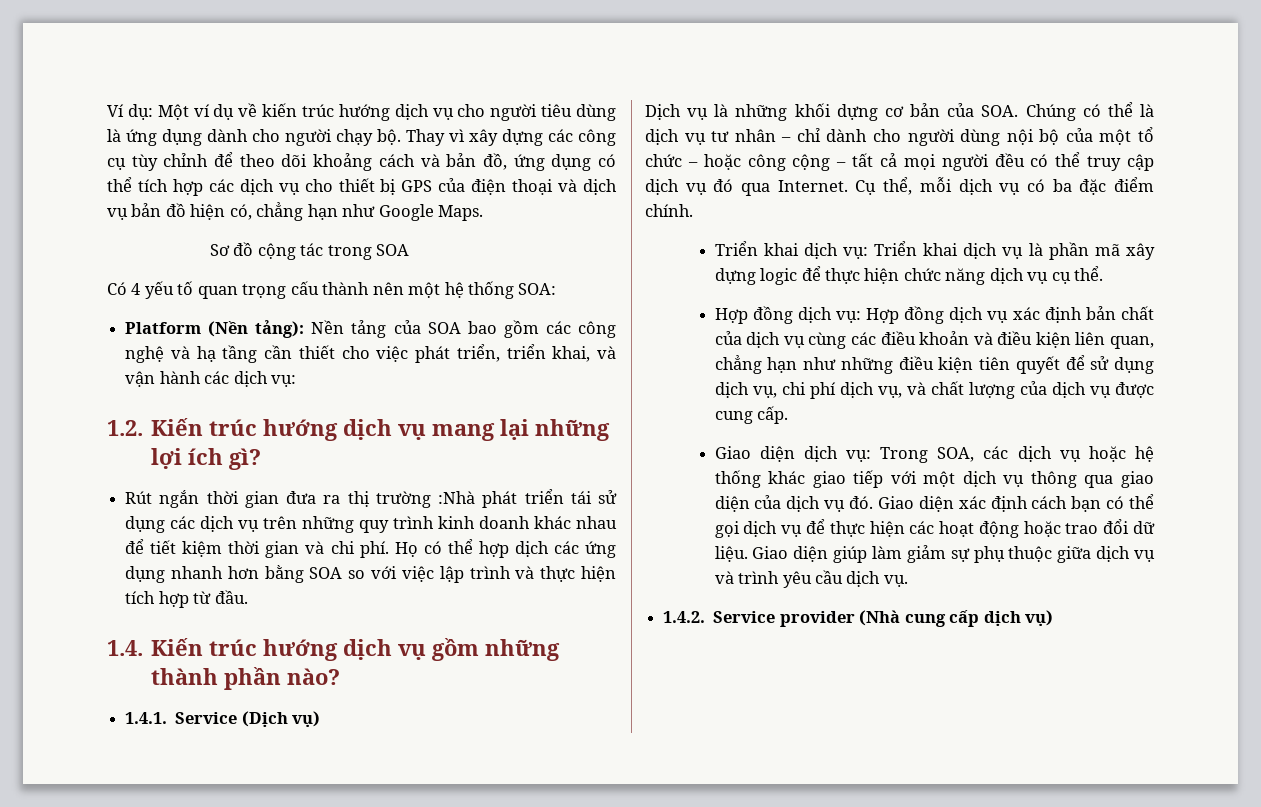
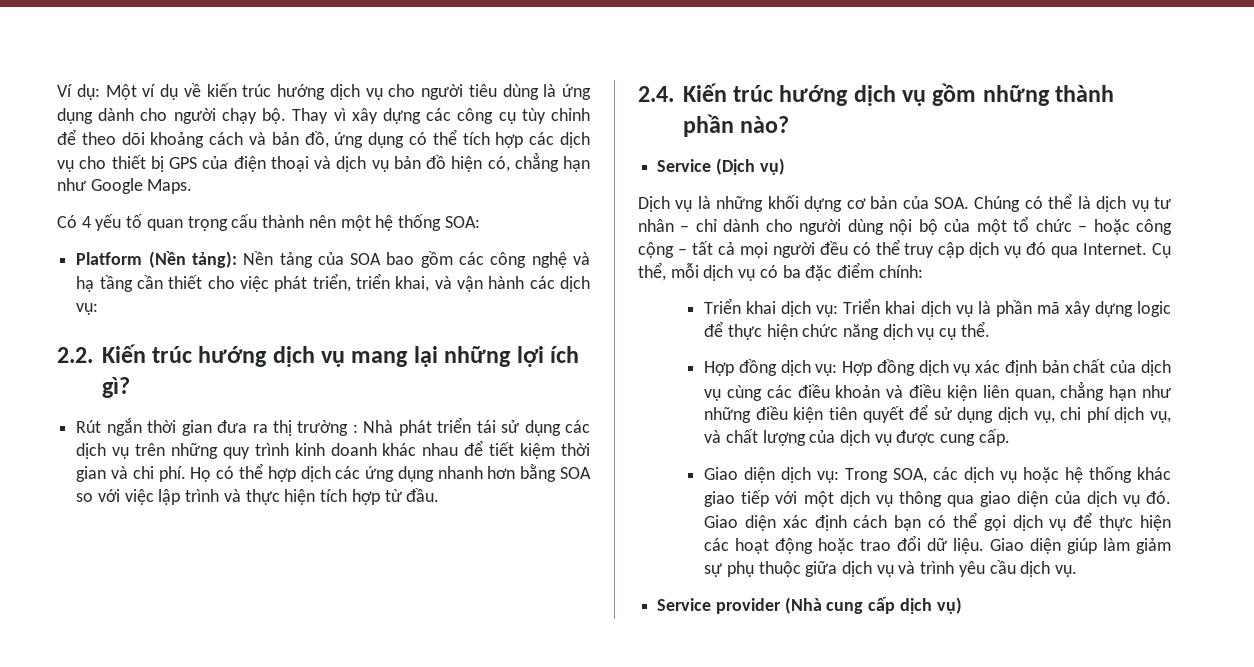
[209,242,410,260] // Sơ đồ cộng tác trong SOA -> (193, 186) none
[107,420,143,436] 1.2. -> [57,347,93,363] 2.2.
[438,491,476,504] :Nhà -> [352,420,394,433] : Nhà
[107,640,143,656] 1.4. -> [638,86,674,102] 2.4.
[125,712,168,724] 1.4.1. -> (790, 124) none
[645,204,693,217] chính. -> [878,265,923,278] chính:
[663,611,706,623] 1.4.2. -> (1078, 571) none

